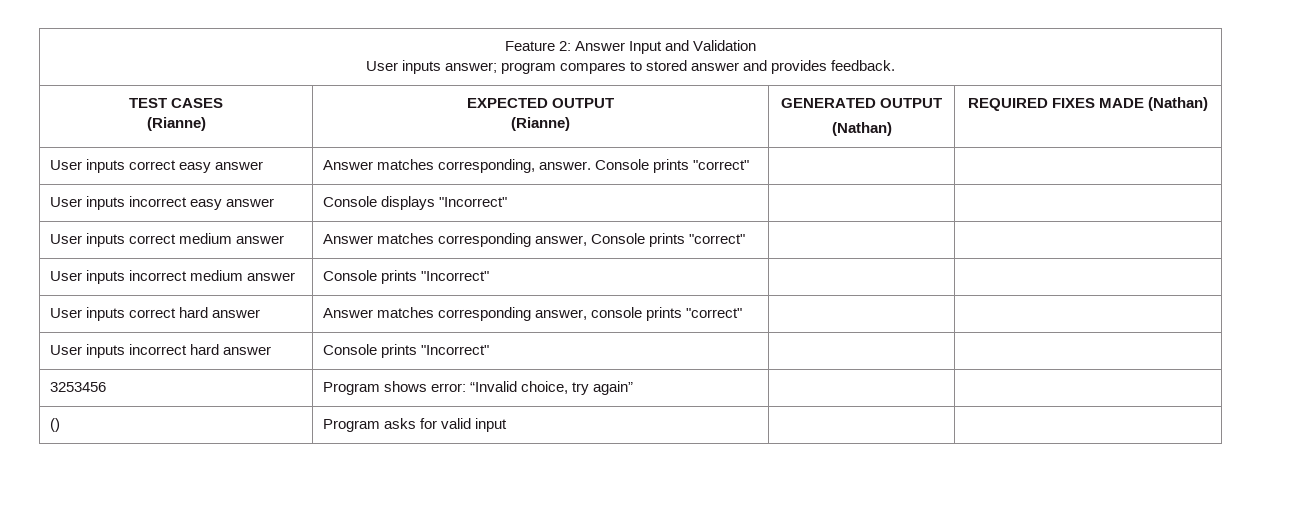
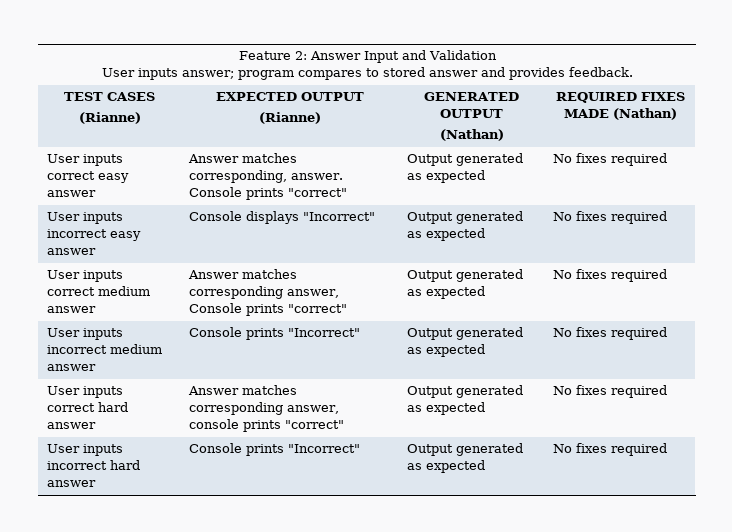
(750, 165) | -> [407,153,524,166] [407,170,486,183] [553,153,668,166] Output generated as expected | No fixes required
(508, 202) | -> [407,211,524,224] [407,228,486,241] [553,211,668,224] Output generated as expected | No fixes required
(746, 239) | -> [407,269,524,282] [407,286,486,299] [553,269,668,282] Output generated as expected | No fixes required
(490, 276) | -> [407,327,524,340] [407,344,486,357] [553,327,668,340] Output generated as expected | No fixes required
(743, 313) | -> [407,385,524,398] [407,402,486,415] [553,385,668,398] Output generated as expected | No fixes required
[50,382,107,392] [323,381,634,395] [50,418,61,432] [323,418,508,432] | // 3253456 | Program shows error: “Invalid choice, try again” | | // () | Program asks for valid input | | -> [407,443,524,456] [407,460,486,473] [553,443,668,456] Output generated as expected | No fixes required

